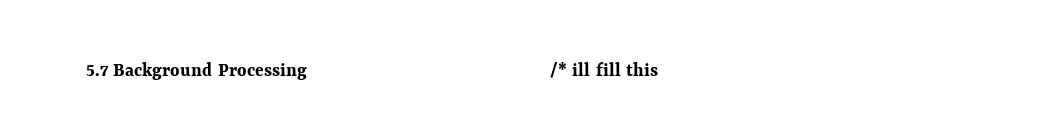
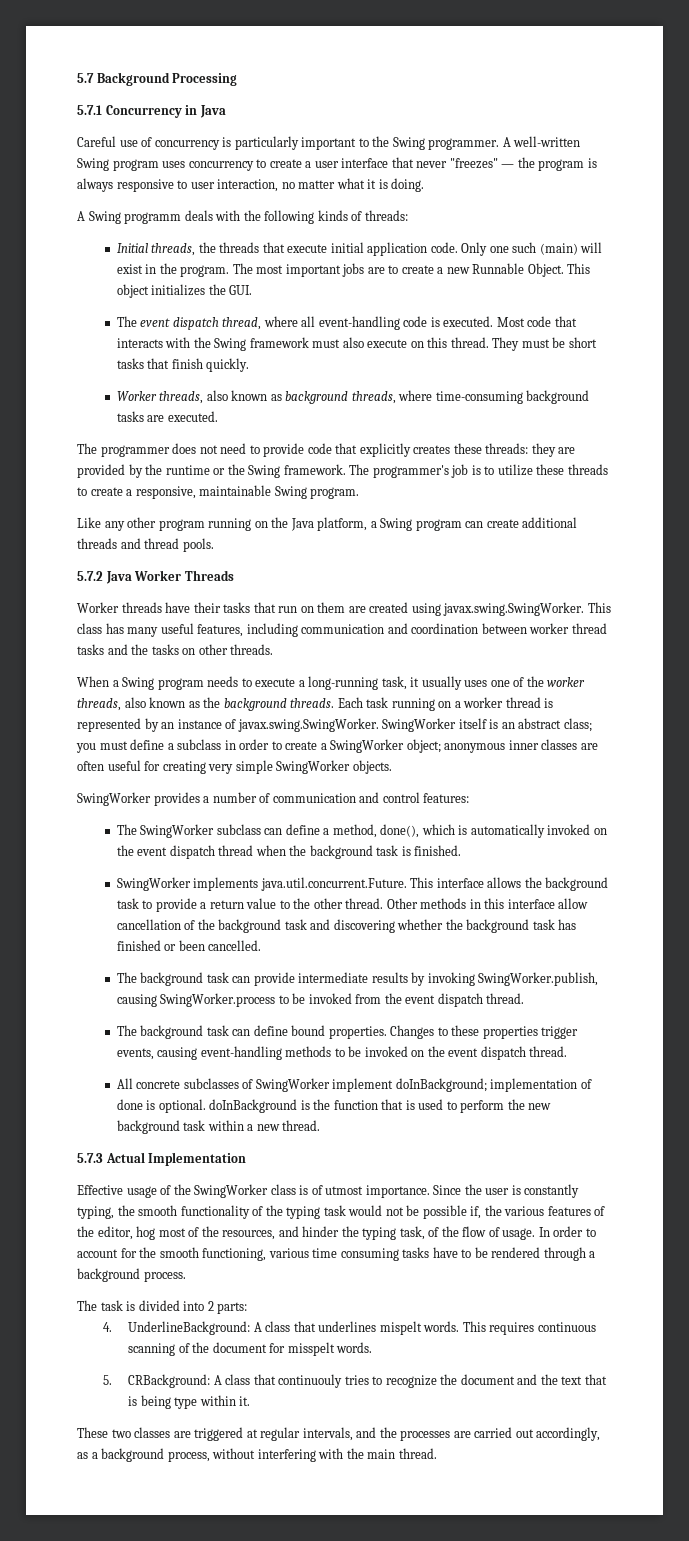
[550,62,659,78] /* ill fill this -> [77,105,226,118] [77,136,581,150] [77,157,597,171] [77,178,425,192] [77,210,408,224] [116,242,603,256] [116,263,591,277] [116,284,253,298] [116,316,577,330] [116,337,597,351] [116,358,250,372] [116,390,590,404] [116,411,218,422] [77,443,576,457] [77,464,608,478] [77,485,360,499] [77,517,578,531] [77,538,214,552] [77,570,234,584] [77,602,611,616] [77,623,607,637] [77,644,274,655] [77,676,586,690] [77,697,554,711] [77,718,592,732] [76,739,598,753] [77,760,392,774] [77,792,470,806] [116,824,607,838] [116,845,462,859] [116,877,609,891] [116,898,589,912] [116,919,577,933] [116,940,262,951] [116,972,599,986] [116,993,525,1007] [116,1025,579,1039] [116,1046,568,1060] [116,1078,592,1092] [116,1099,552,1113] [116,1120,321,1134] [77,1152,247,1166] [77,1184,580,1198] [77,1205,606,1219] [77,1226,596,1240] [77,1247,596,1261] [77,1268,186,1282] [77,1300,248,1314] [102,1321,596,1335] [128,1342,373,1356] [102,1374,607,1388] [128,1395,251,1409] [77,1427,601,1441] [77,1448,437,1462] 5.7.1 Concurrency in Java // Careful use of concurrency is particularly important to the Swing programmer. A well-written Swing program uses concurrency to create a user interface that never "freezes" — the program is always responsive to user interaction, no matter what it is doing. // A Swing programm deals with the following kinds of threads: // Initial threads, the threads that execute initial application code. Only one such (main) will exist in the program. The most important jobs are to create a new Runnable Object. This object initializes the GUI. // The event dispatch thread, where all event-handling code is executed. Most code that interacts with the Swing framework must also execute on this thread. They must be short tasks that finish quickly. // Worker threads, also known as background threads, where time-consuming background tasks are executed. // The programmer does not need to provide code that explicitly creates these threads: they are provided by the runtime or the Swing framework. The programmer's job is to utilize these threads to create a responsive, maintainable Swing program. // Like any other program running on the Java platform, a Swing program can create additional threads and thread pools. // 5.7.2 Java Worker Threads // Worker threads have their tasks that run on them are created using javax.swing.SwingWorker. This class has many useful features, including communication and coordination between worker thread tasks and the tasks on other threads. // When a Swing program needs to execute a long-running task, it usually uses one of the worker threads, also known as the background threads. Each task running on a worker thread is represented by an instance of javax.swing.SwingWorker. SwingWorker itself is an abstract class; you must define a subclass in order to create a SwingWorker object; anonymous inner classes are often useful for creating very simple SwingWorker objects. // SwingWorker provides a number of communication and control features: // The SwingWorker subclass can define a method, done(), which is automatically invoked on the event dispatch thread when the background task is finished. // SwingWorker implements java.util.concurrent.Future. This interface allows the background task to provide a return value to the other thread. Other methods in this interface allow cancellation of the background task and discovering whether the background task has finished or been cancelled. // The background task can provide intermediate results by invoking SwingWorker.publish, causing SwingWorker.process to be invoked from the event dispatch thread. // The background task can define bound properties. Changes to these properties trigger events, causing event-handling methods to be invoked on the event dispatch thread. // All concrete subclasses of SwingWorker implement doInBackground; implementation of done is optional. doInBackground is the function that is used to perform the new background task within a new thread. // 5.7.3 Actual Implementation // Effective usage of the SwingWorker class is of utmost importance. Since the user is constantly typing, the smooth functionality of the typing task would not be possible if, the various features of the editor, hog most of the resources, and hinder the typing task, of the flow of usage. In order to account for the smooth functioning, various time consuming tasks have to be rendered through a background process. // The task is divided into 2 parts: // 4. UnderlineBackground: A class that underlines mispelt words. This requires continuous scanning of the document for misspelt words. // 5. CRBackground: A class that continuouly tries to recognize the document and the text that is being type within it. // These two classes are triggered at regular intervals, and the processes are carried out accordingly, as a background process, without interfering with the main thread.

